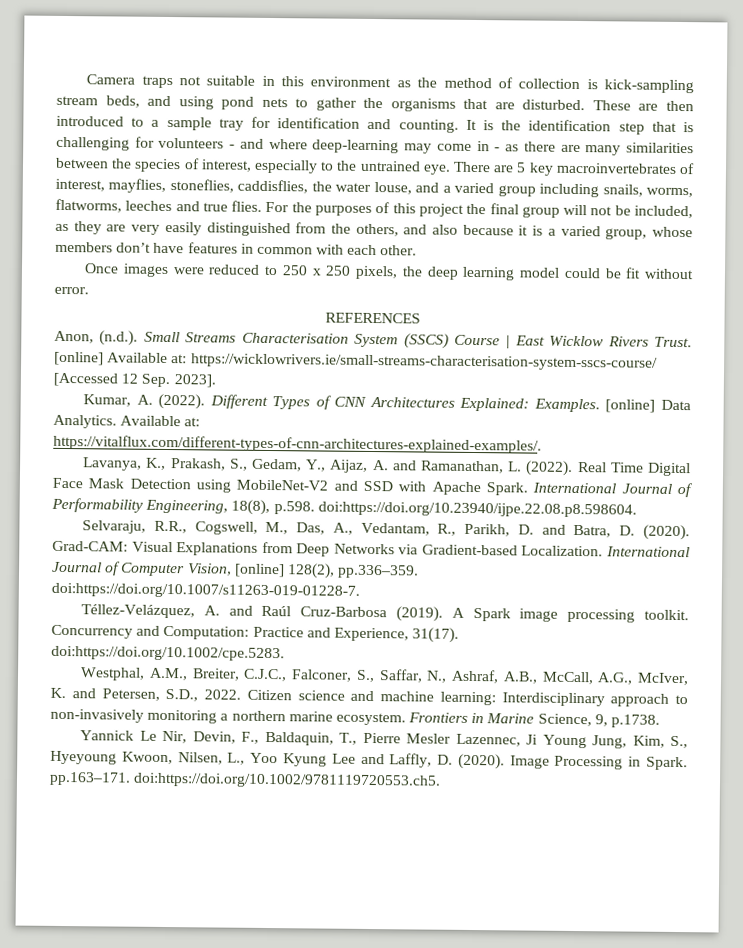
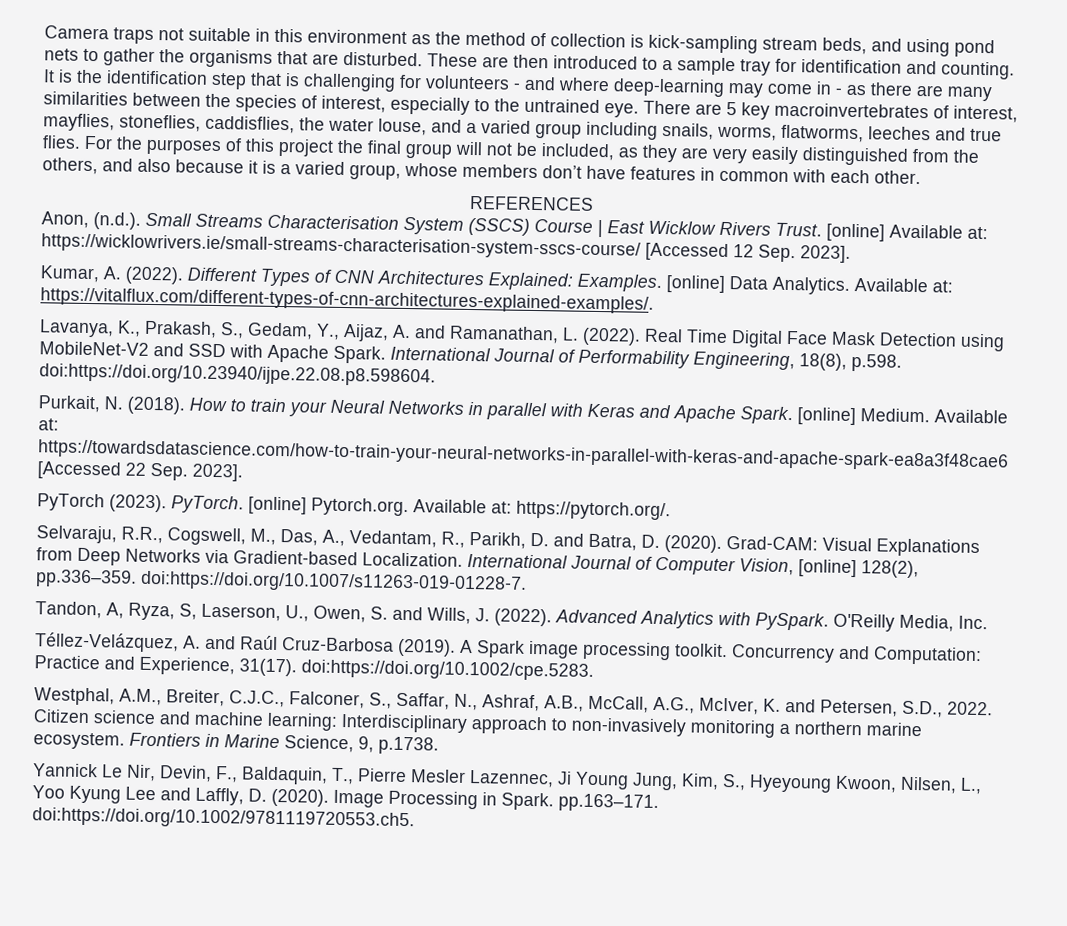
[84,263,695,281] [54,286,89,295] // Once images were reduced to 250 x 250 pixels, the deep learning model could be fit without error. -> (921, 177) none
(637, 509) none -> [38,395,1008,426] [38,418,59,431] [38,439,1009,472] [37,461,243,482] [37,493,671,521] // Purkait, N. (2018). How to train your Neural Networks in parallel with Keras and Apache Spark. [online] Medium. Available at: https://towardsdatascience.com/how-to-train-your-neural-networks-in-parallel-with-keras-and-apache-spark-ea8a3f48cae6 [Accessed 22 Sep. 2023]. // PyTorch (2023). PyTorch. [online] Pytorch.org. Available at: https://pytorch.org/.
(360, 590) none -> [35,601,988,632] // Tandon, A, Ryza, S, Laserson, U., Owen, S. and Wills, J. (2022). Advanced Analytics with PySpark. O'Reilly Media, Inc.

